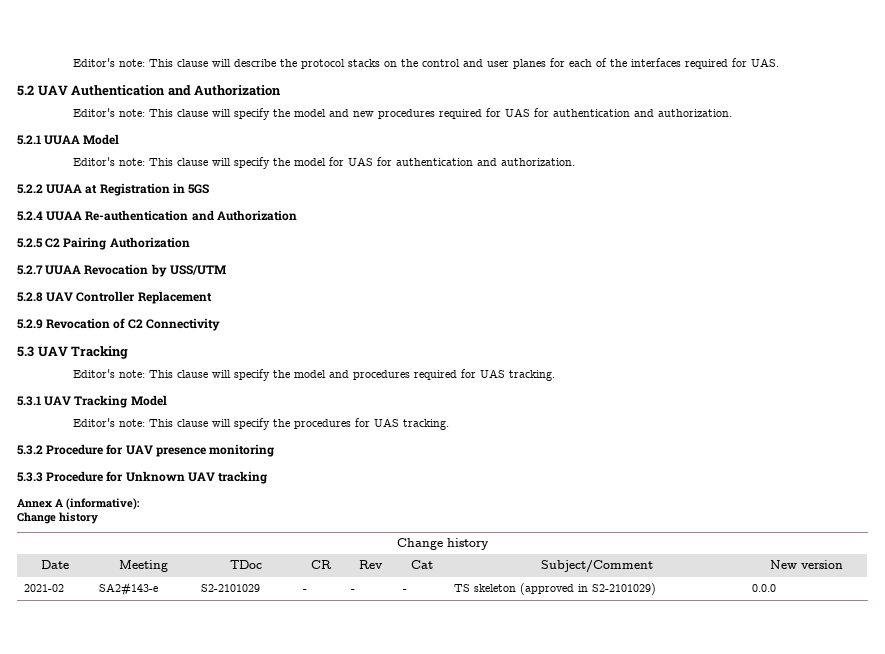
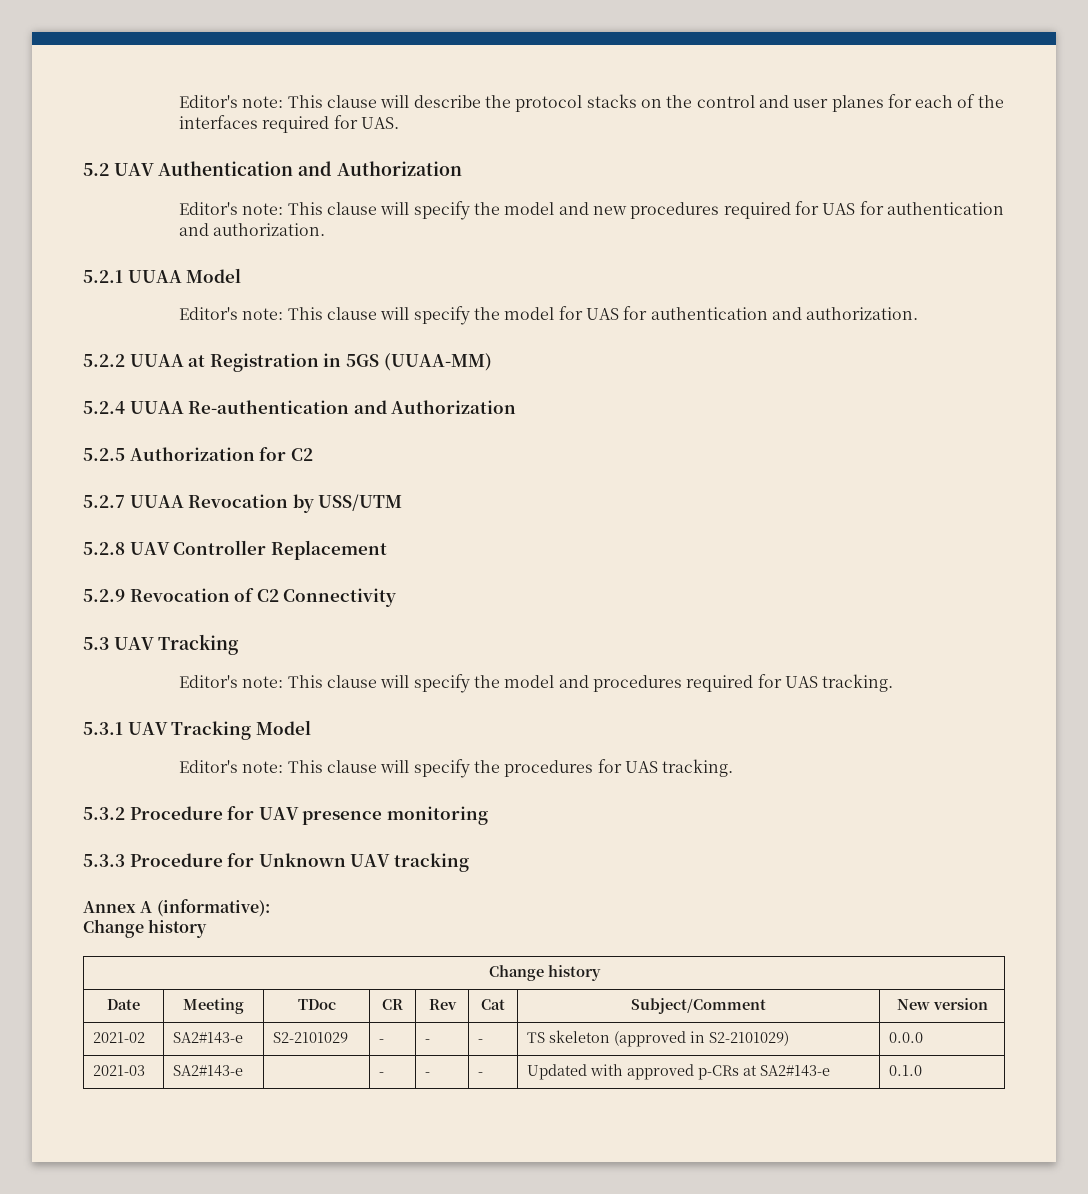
(210, 189) none -> [383,353,492,371] (UUAA-MM)
[45,237,190,250] C2 Pairing Authorization -> [129,447,313,461] Authorization for C2
(776, 588) none -> [93,1065,146,1076] [173,1065,244,1077] [379,1072,385,1076] [425,1072,431,1076] [478,1072,484,1076] [527,1064,831,1080] [889,1065,923,1076] // 2021-03 | SA2#143-e | | - | - | - | Updated with approved p-CRs at SA2#143-e | 0.1.0

